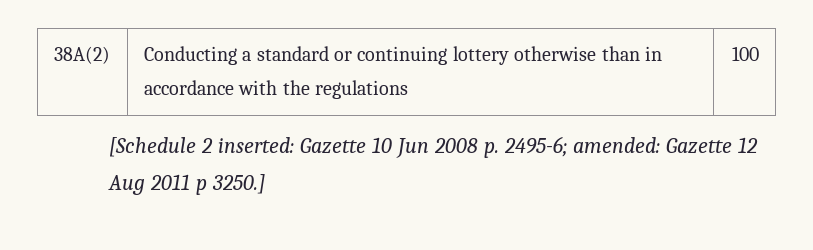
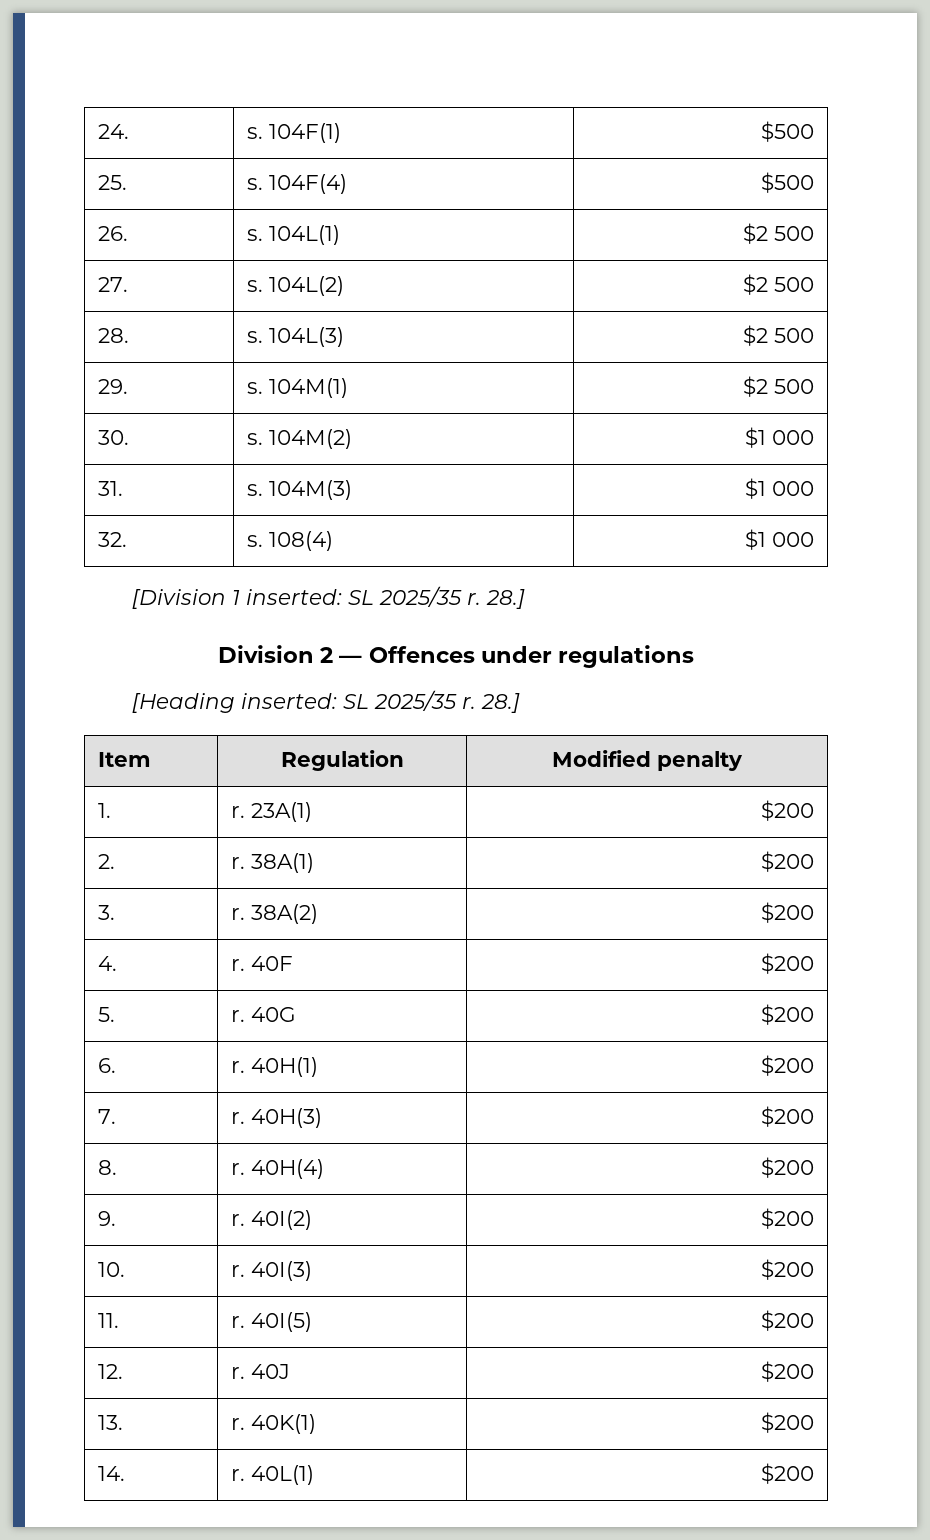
[53,46,110,64] [143,46,662,65] [143,80,408,99] [732,46,760,61] [108,136,759,158] [107,174,265,195] 38A(2) | Conducting a standard or continuing lottery otherwise than in accordance with the regulations | 100 // [Schedule 2 inserted: Gazette 10 Jun 2008 p. 2495-6; amended: Gazette 12 Aug 2011 p 3250.] -> [97,124,129,139] [246,123,341,143] [761,121,815,142] [97,175,127,190] [246,174,347,194] [761,172,815,193] [97,226,128,241] [246,225,340,245] [743,223,815,244] [97,277,128,292] [246,276,344,296] [743,274,815,295] [97,328,129,343] [246,327,344,347] [743,325,815,346] [97,379,128,394] [246,378,348,398] [743,376,815,397] [97,430,129,445] [246,429,352,449] [745,427,815,448] [97,481,123,496] [246,480,352,500] [745,478,815,499] [97,532,127,547] [246,531,333,551] [745,529,815,550] [132,586,526,609] [218,645,694,668] [132,690,521,713] [97,752,151,767] [280,750,404,771] [552,750,743,771] [97,803,111,818] [230,802,312,822] [761,800,815,821] [97,854,115,869] [230,853,314,873] [761,851,815,872] [97,905,115,920] [230,904,318,924] [761,902,815,923] [97,956,117,971] [230,956,293,971] [761,953,815,974] [97,1007,115,1022] [230,1007,296,1022] [761,1004,815,1025] [97,1058,116,1073] [230,1057,318,1077] [761,1055,815,1076] [97,1109,116,1124] [230,1108,322,1128] [761,1106,815,1127] [97,1160,117,1175] [230,1159,324,1179] [761,1157,815,1178] [97,1211,116,1226] [230,1210,312,1230] [761,1208,815,1229] [97,1262,125,1277] [230,1261,312,1281] [761,1259,815,1280] [97,1313,119,1328] [230,1312,312,1332] [761,1310,815,1331] [97,1364,123,1379] [230,1364,290,1379] [761,1361,815,1382] [97,1415,123,1430] [230,1414,316,1434] [761,1412,815,1433] [97,1466,125,1481] [230,1465,314,1485] [761,1463,815,1484] 24. | s. 104F(1) | $500 // 25. | s. 104F(4) | $500 // 26. | s. 104L(1) | $2 500 // 27. | s. 104L(2) | $2 500 // 28. | s. 104L(3) | $2 500 // 29. | s. 104M(1) | $2 500 // 30. | s. 104M(2) | $1 000 // 31. | s. 104M(3) | $1 000 // 32. | s. 108(4) | $1 000 // [Division 1 inserted: SL 2025/35 r. 28.] // Division 2 — Offences under regulations // [Heading inserted: SL 2025/35 r. 28.] // Item | Regulation | Modified penalty // 1. | r. 23A(1) | $200 // 2. | r. 38A(1) | $200 // 3. | r. 38A(2) | $200 // 4. | r. 40F | $200 // 5. | r. 40G | $200 // 6. | r. 40H(1) | $200 // 7. | r. 40H(3) | $200 // 8. | r. 40H(4) | $200 // 9. | r. 40I(2) | $200 // 10. | r. 40I(3) | $200 // 11. | r. 40I(5) | $200 // 12. | r. 40J | $200 // 13. | r. 40K(1) | $200 // 14. | r. 40L(1) | $200

